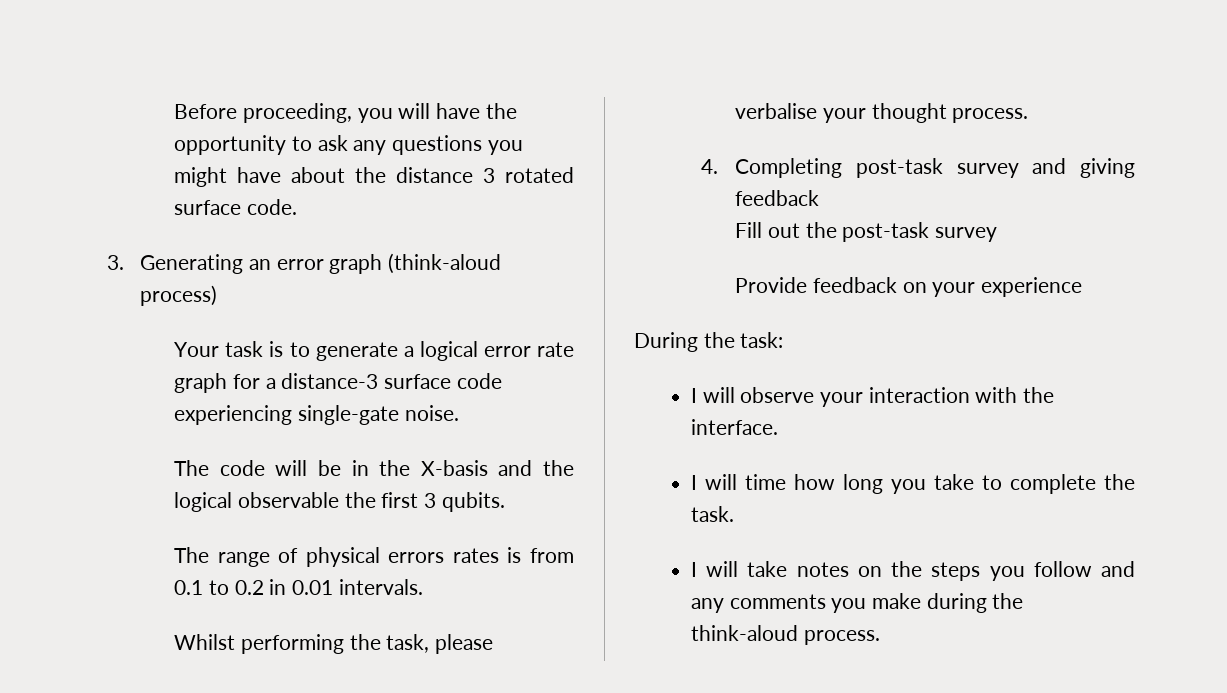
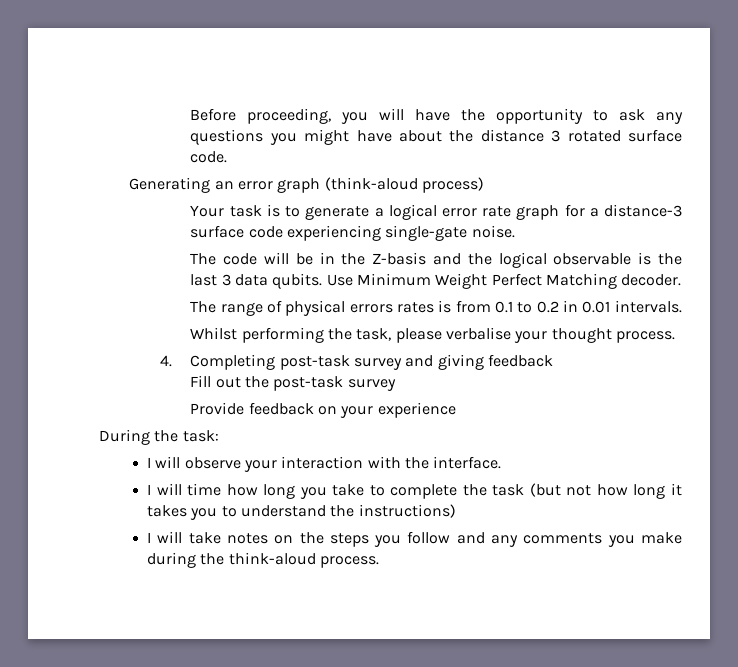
[106,255,124,270] 3. -> (228, 157) none
[420,460,488,476] X-basis -> [372,252,427,265] Z-basis
[344,492,505,512] the first 3 qubits. -> [638,252,683,265] [190,273,682,289] is the last 3 data qubits. Use Minimum Weight Perfect Matching decoder.
[690,506,734,522] task. -> [492,483,682,499] [147,504,456,520] task (but not how long it takes you to understand the instructions)

